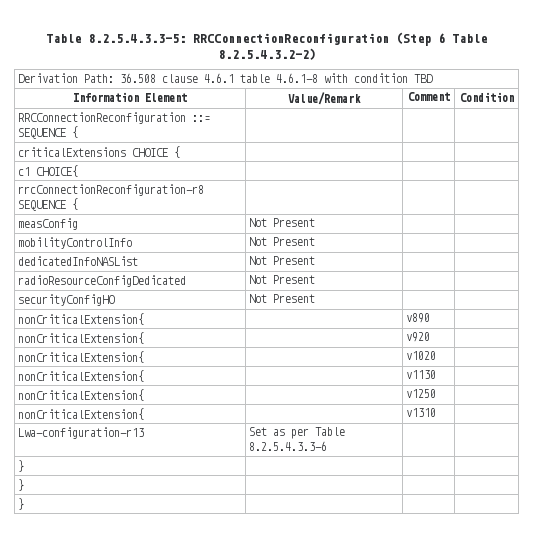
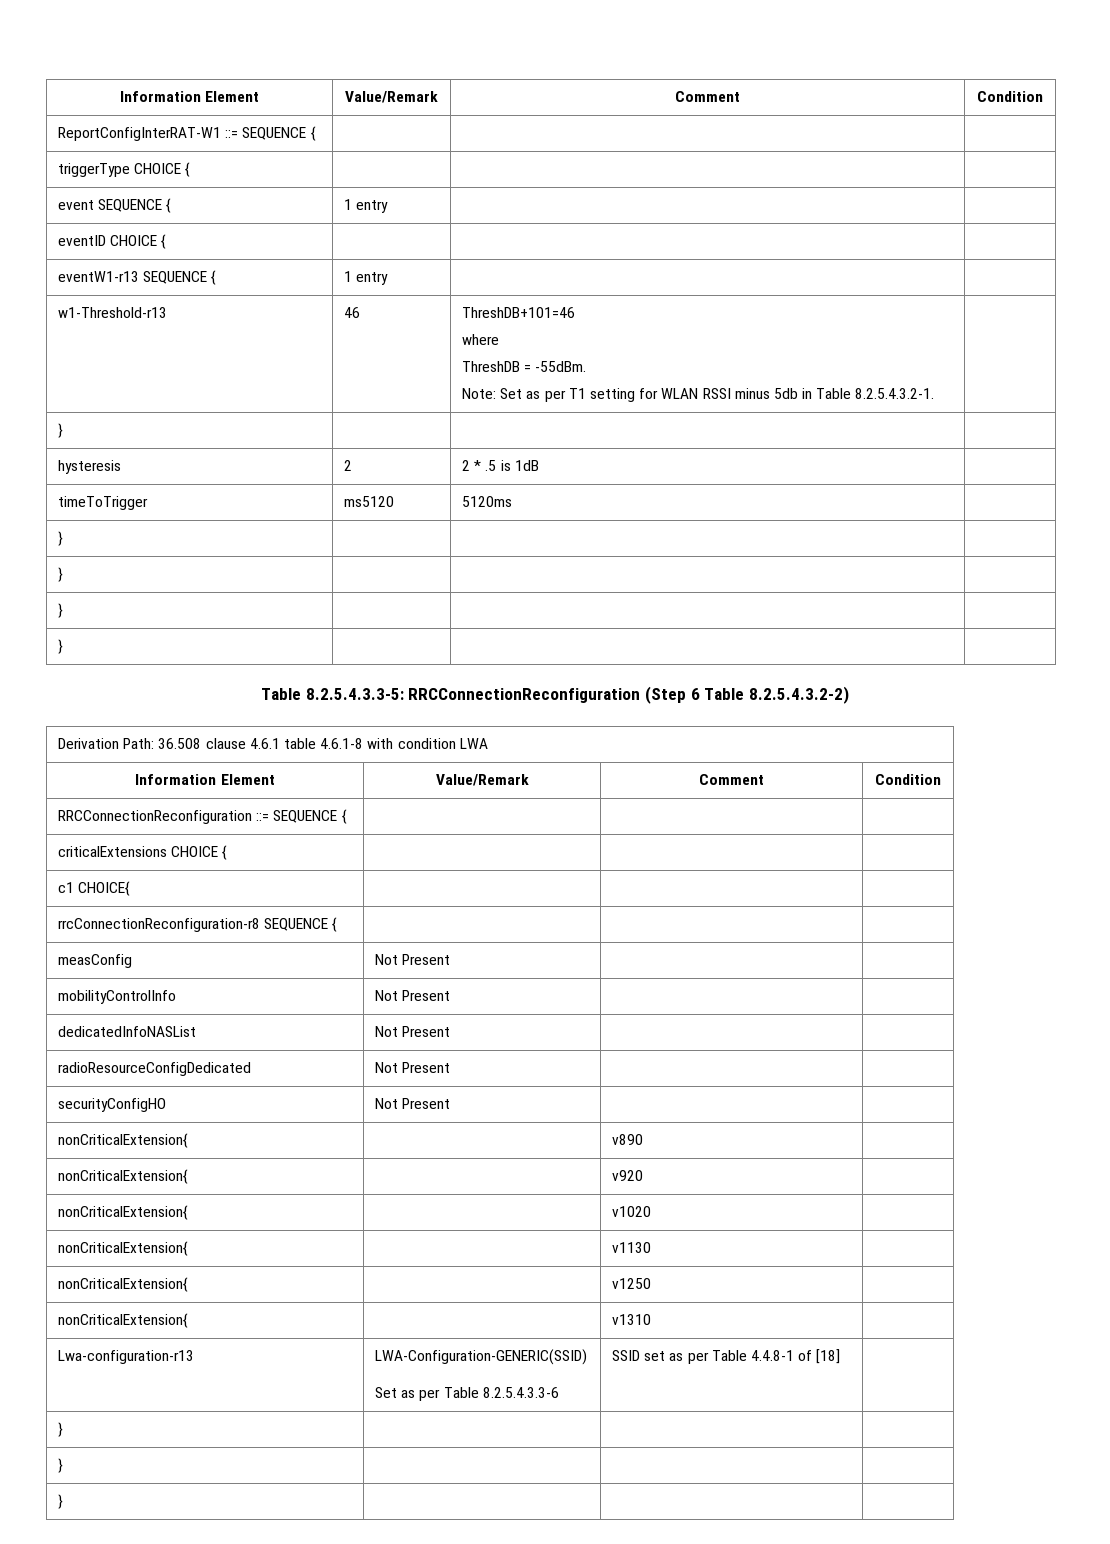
(46, 38) none -> [119,91,260,102] [345,91,438,103] [675,91,740,102] [977,91,1043,102] [58,126,316,141] [58,162,191,177] [58,198,172,213] [344,199,389,213] [58,234,167,249] [58,270,217,285] [344,271,389,285] [58,307,168,318] [344,307,361,318] [462,307,576,318] [462,334,500,345] [462,361,587,372] [462,388,935,402] [58,423,64,438] [58,460,122,474] [344,460,353,471] [462,460,539,471] [58,496,149,510] [344,496,395,507] [462,496,513,507] [58,531,64,546] [58,567,64,582] [58,603,64,618] [58,639,64,654] Information Element | Value/Remark | Comment | Condition // ReportConfigInterRAT-W1 ::= SEQUENCE { | | | // triggerType CHOICE { | | | // event SEQUENCE { | 1 entry | | // eventID CHOICE { | | | // eventW1-r13 SEQUENCE { | 1 entry | | // w1-Threshold-r13 | 46 | ThreshDB+101=46 // where // ThreshDB = -55dBm. // Note: Set as per T1 setting for WLAN RSSI minus 5db in Table 8.2.5.4.3.2-1. | // } | | | // hysteresis | 2 | 2 * .5 is 1dB | // timeToTrigger | ms5120 | 5120ms | // } | | | // } | | | // } | | | // } | | | //
[414,74,434,83] TBD -> [459,738,488,749] LWA
(145, 433) none -> [375,1349,588,1365] LWA-Configuration-GENERIC(SSID) //
(328, 446) none -> [612,1349,841,1364] SSID set as per Table 4.4.8-1 of [18]

